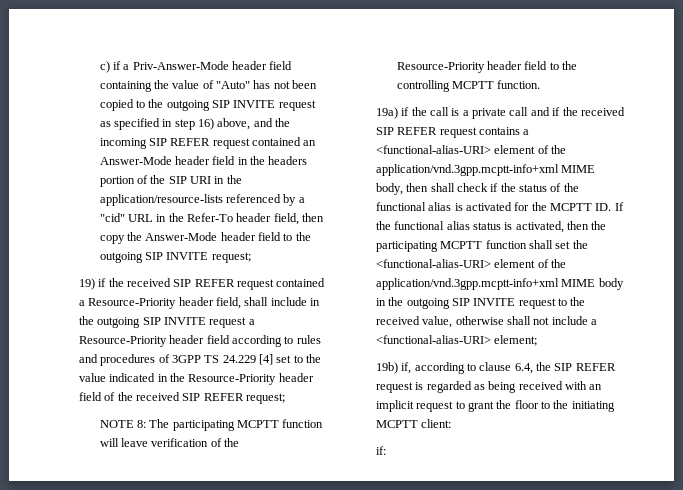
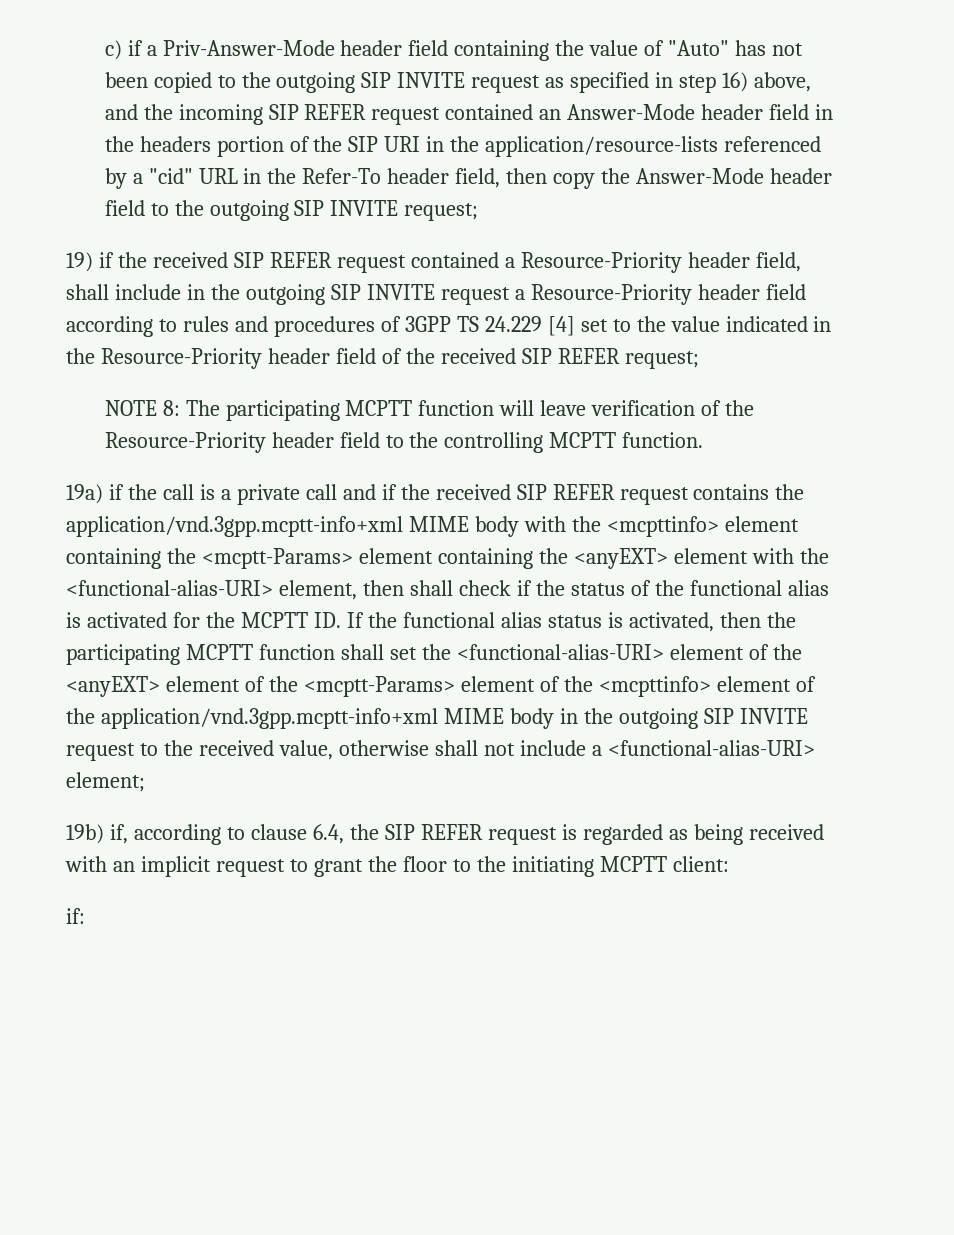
[523,129,530,135] [375,145,566,154] [375,164,596,176] [375,183,403,195] a <functional-alias-URI> element of the application/vnd.3gpp.mcptt-info+xml MIME body, -> [775,484,805,500] [66,516,799,537] [66,548,829,569] [66,580,358,600] the application/vnd.3gpp.mcptt-info+xml MIME body with the <mcpttinfo> element containing the <mcptt-Params> element containing the <anyEXT> element with the <functional-alias-URI> element,
(566, 263) none -> [66,676,816,697] [66,708,96,724] <anyEXT> element of the <mcptt-Params> element of the <mcpttinfo> element of the

